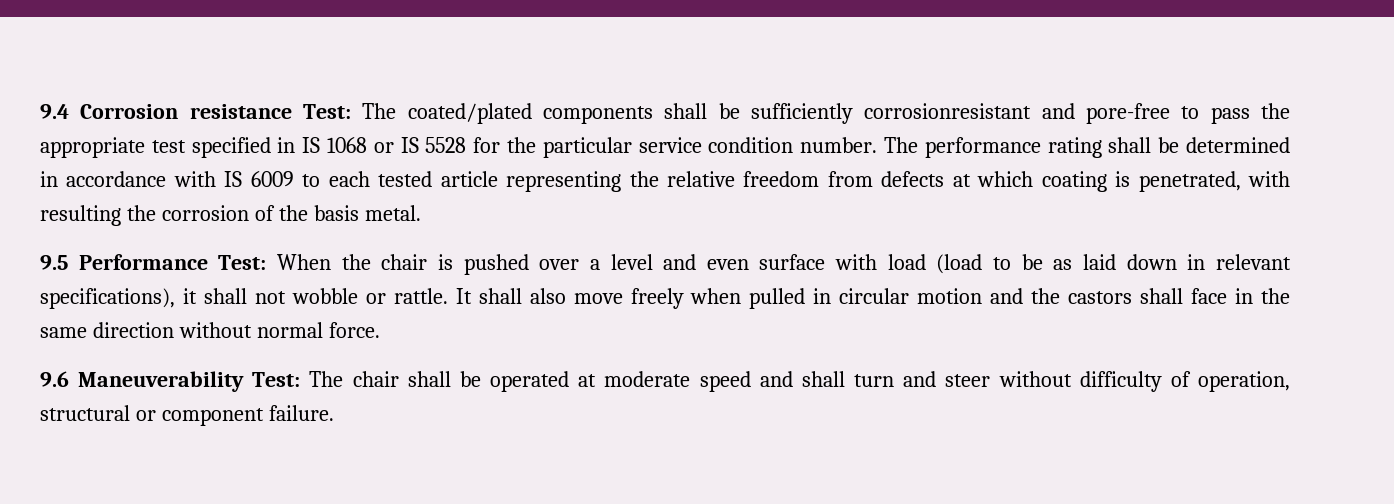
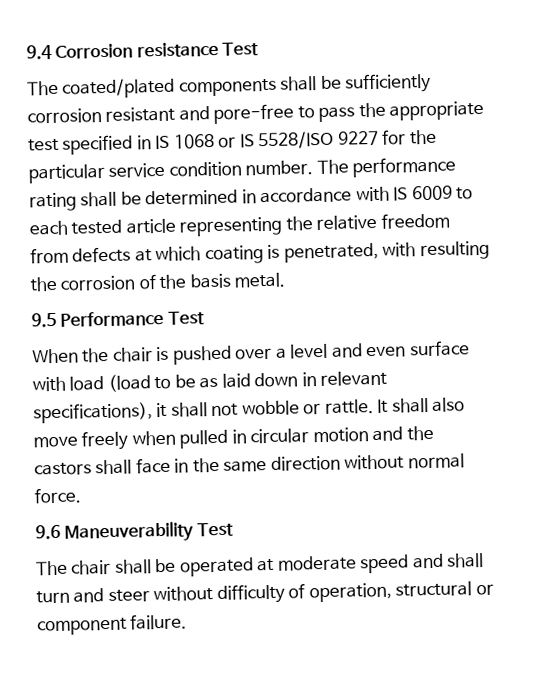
[303,104,351,119] Test: -> [222,42,260,56] Test //
[864,103,1032,119] corrosionresistant -> [27,106,176,124] corrosion resistant
[425,137,467,153] 5528 -> [258,130,379,150] 5528/ISO 9227
[218,255,267,270] Test: -> [167,311,205,325] Test //
[252,372,301,387] Test: -> [196,522,234,537] Test //

